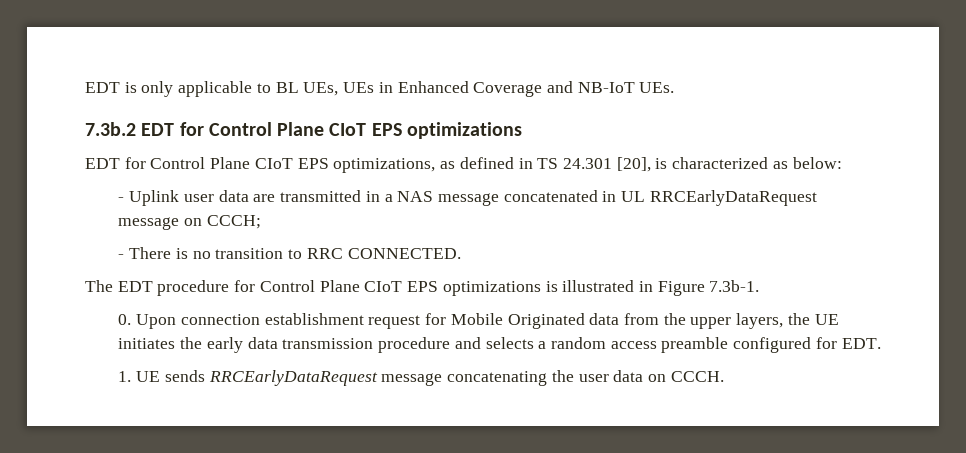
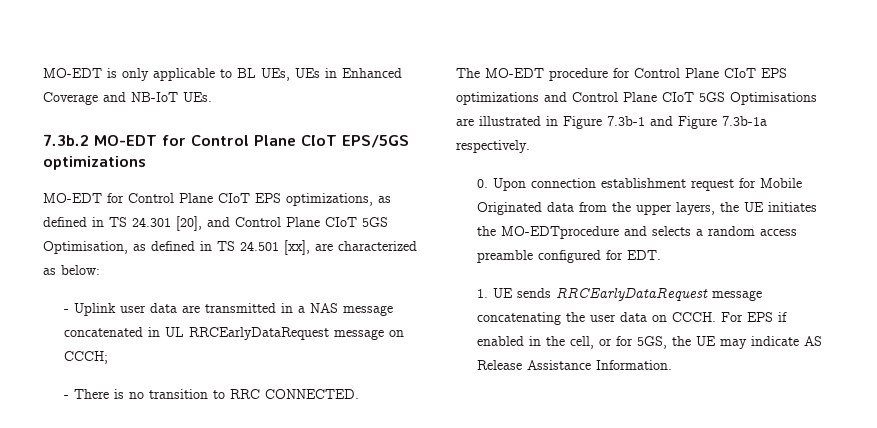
[85,82,120,93] EDT -> [43,68,102,78] MO-EDT
[141,122,402,136] EDT for Control Plane CIoT EPS -> [94,135,409,148] MO-EDT for Control Plane CIoT EPS/5GS
[85,158,120,169] EDT -> [43,193,102,203] MO-EDT
[655,158,668,169] is -> [207,217,388,227] [43,240,333,255] and Control Plane CIoT 5GS Optimisation, as defined in TS 24.501 [xx], are
[117,281,153,292] EDT -> [485,68,544,78] MO-EDT
[545,280,760,296] is illustrated in Figure 7.3b-1. -> [544,92,817,105] [456,116,767,129] [456,140,530,153] and Control Plane CIoT 5GS Optimisations are illustrated in Figure 7.3b-1 and Figure 7.3b-1a respectively.
[206,337,451,353] early data transmission procedure -> [500,226,619,239] MO-EDTprocedure
(724, 376) none -> [720,312,787,322] [476,336,822,349] [476,360,672,370] For EPS if enabled in the cell, or for 5GS, the UE may indicate AS Release Assistance Information.

